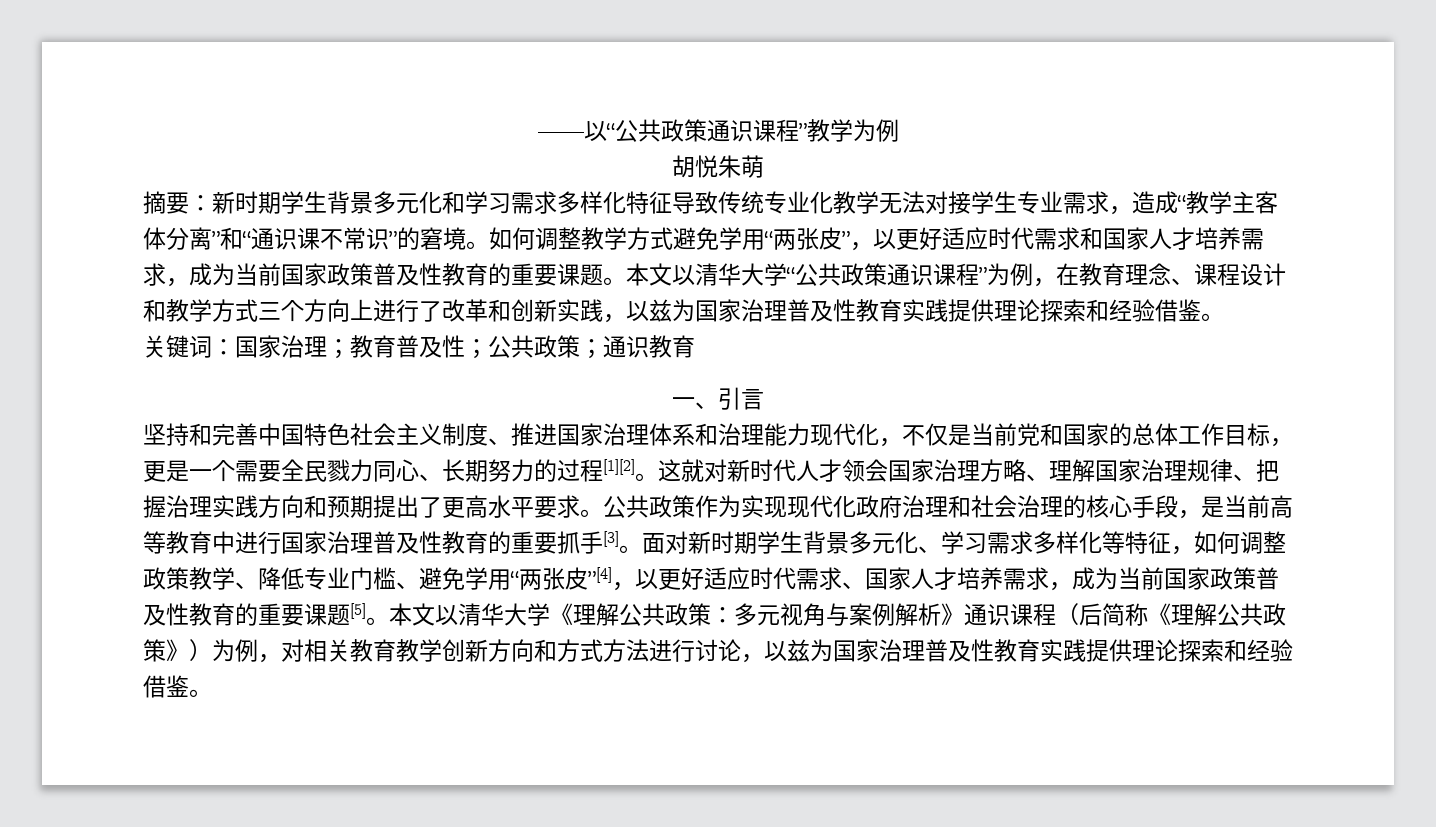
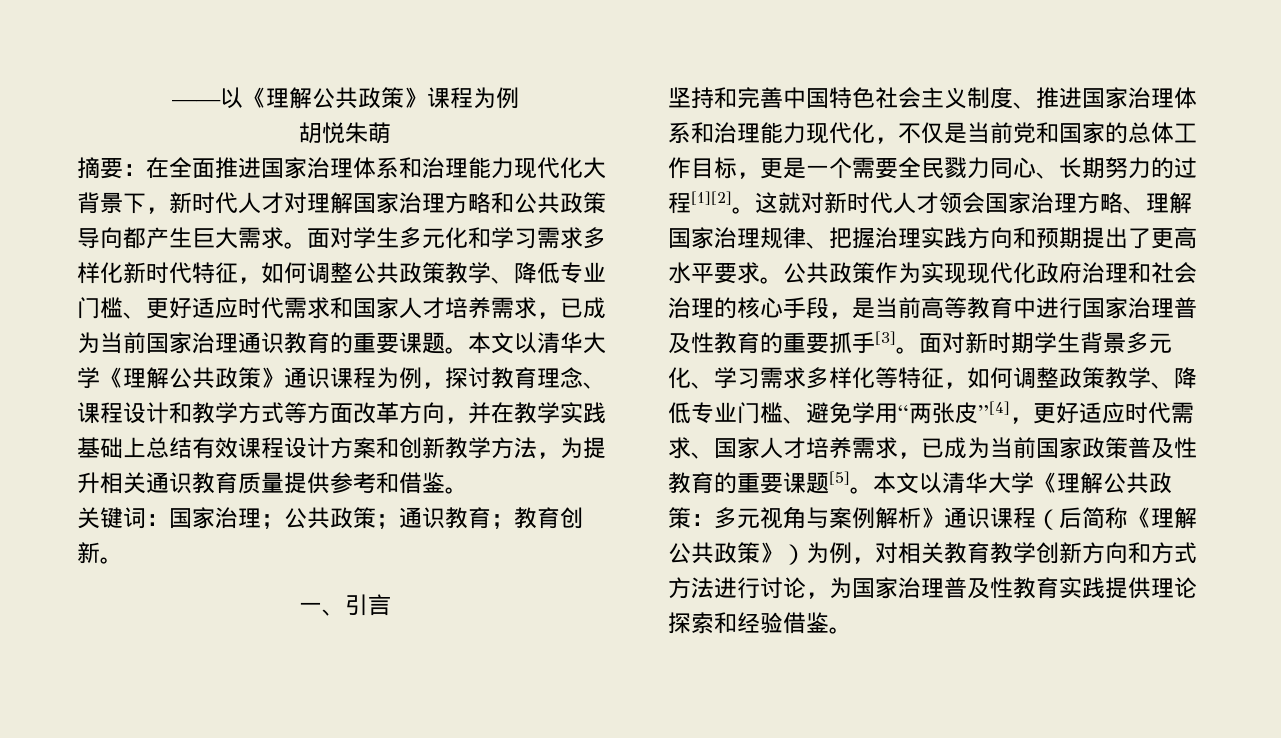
[605,119,853,142] “公共政策通识课程”教学 -> [242,87,473,109] 《理解公共政策》课程
[212,191,373,214] 新时期学生背景 -> [146,157,606,179] [77,192,606,214] [77,227,399,249] 在全面推进国家治理体系和治理能力现代化大背景下，新时代人才对理解国家治理方略和公共政策导向都产生巨大需求。面对学生
[626,191,1278,215] [143,227,896,251] 特征导致传统专业化教学无法对接学生专业需求，造成“教学主客体分离”和“通识课不常识”的窘境。如何调整教学方式避免学用“两张皮”，以 -> [123,262,606,284] [77,297,146,319] 新时代特征，如何调整公共政策教学、降低专业门槛、
[189,263,442,286] 成为当前国家政策普及性 -> [560,297,606,319] [77,332,284,354] 已成为当前国家治理通识
[786,263,1079,287] “公共政策通识课程”为例，在 -> [100,367,491,389] 《理解公共政策》通识课程为例，探讨
[258,299,1155,323] 三个方向上进行了改革和创新实践，以兹为国家治理普及性教育实践提供理论探索和经验 -> [284,402,606,424] [77,437,606,459] [77,472,399,494] 等方面改革方向，并在教学实践基础上总结有效课程设计方案和创新教学方法，为提升相关通识教育质量提供参考和
[350,335,488,359] 教育普及性； -> (284, 521) none
(695, 346) none -> [491,507,583,529] [77,542,123,564] ；教育创新。
[635,569,658,590] 以 -> (1033, 420) none
(1072, 586) none -> [921,438,944,458] 已
[764,639,810,662] 以兹 -> (829, 595) none

